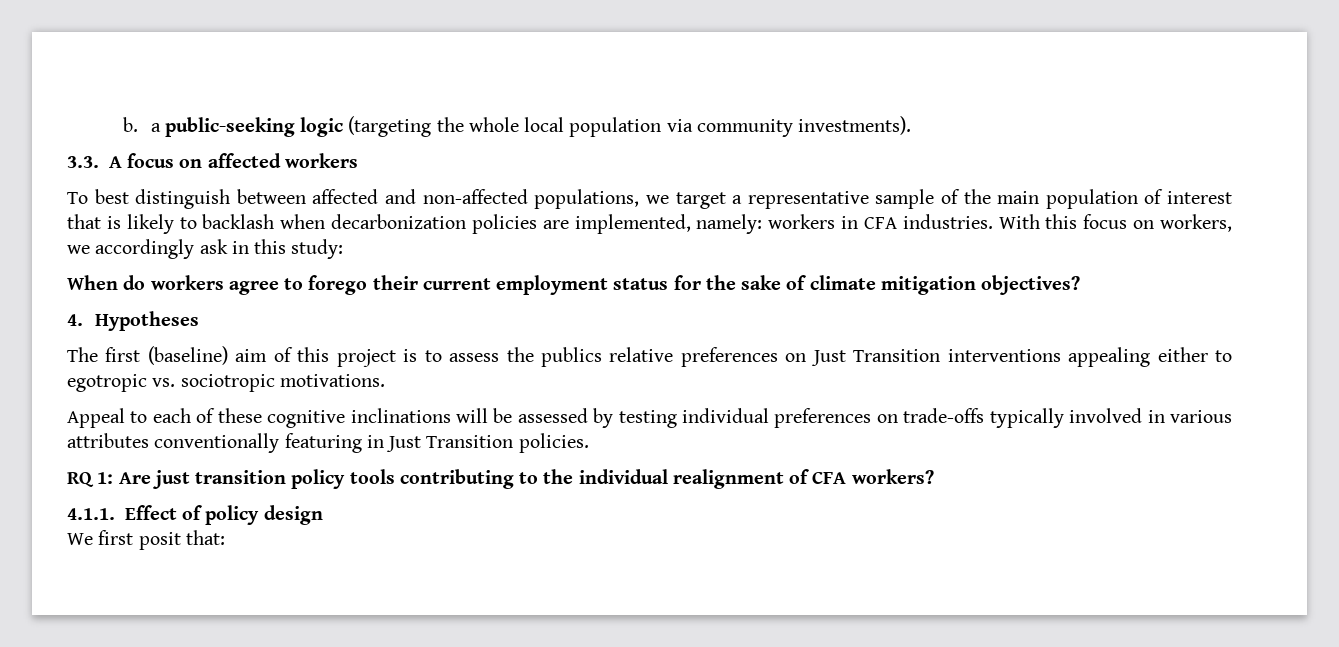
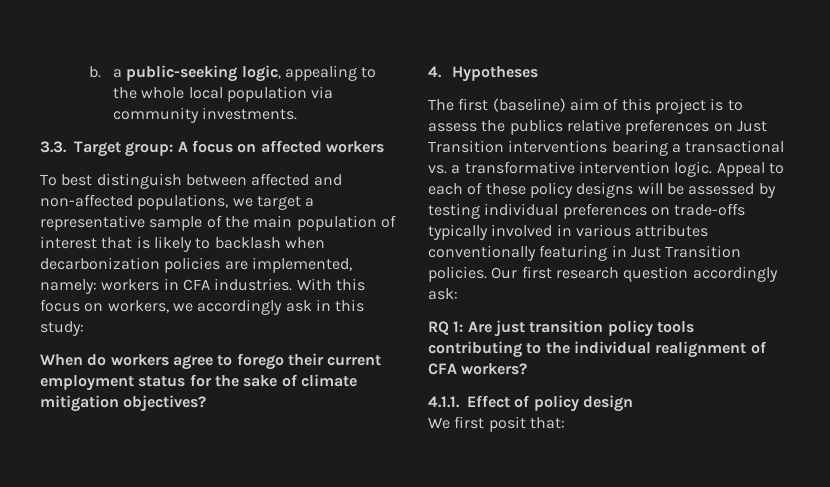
[300,116,432,137] logic (targeting -> [241,65,377,82] logic, appealing to
[798,116,912,135] investments). -> [202,107,298,120] investments.
(99, 162) none -> [74,141,174,157] Target group:
[1068,347,1233,367] [67,374,385,392] appealing either to egotropic vs. sociotropic motivations. // -> [611,140,785,156] [428,161,713,177] bearing a transactional vs. a transformative intervention logic.
[267,408,451,428] cognitive inclinations -> [529,182,634,198] policy designs
(589, 443) none -> [491,266,778,282] [428,288,458,300] Our first research question accordingly ask:

